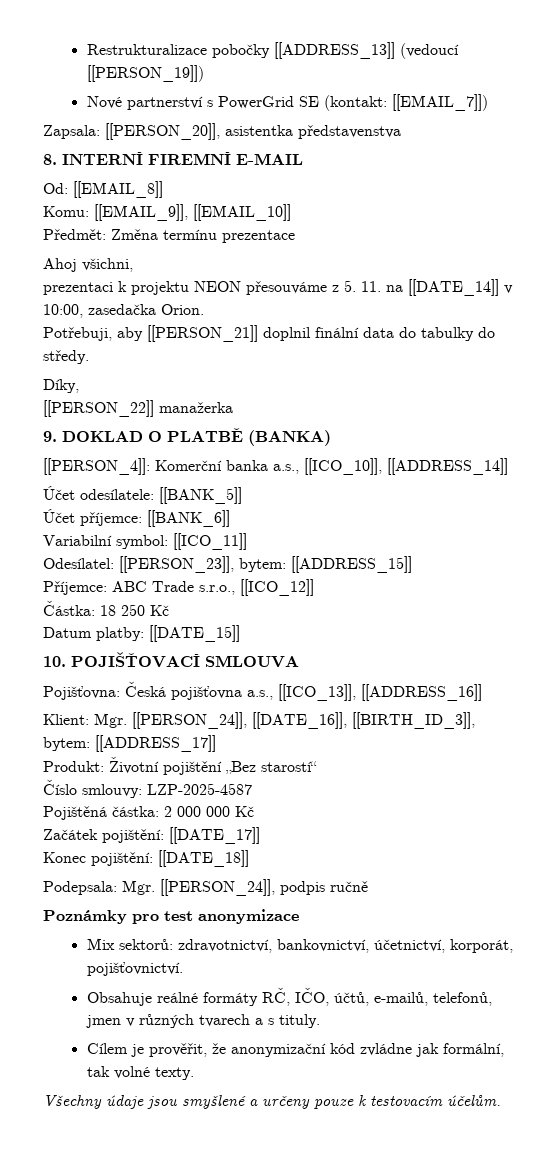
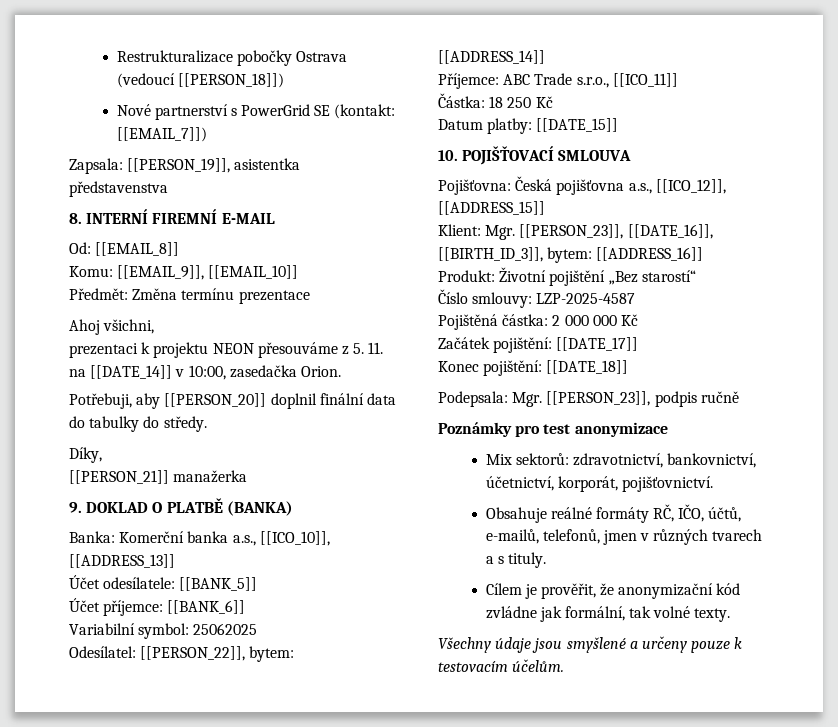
[273,42,459,59] [86,65,204,82] [[ADDRESS_13]] (vedoucí [[PERSON_19]]) -> [295,51,347,62] [116,73,284,88] Ostrava (vedoucí [[PERSON_18]])
[105,123,220,140] [[PERSON_20]], -> [127,158,231,173] [[PERSON_19]],
[147,325,258,342] [[PERSON_21]] -> [164,393,267,407] [[PERSON_20]]
[43,400,154,417] [[PERSON_22]] -> [69,470,169,484] [[PERSON_21]]
[43,458,150,475] [[PERSON_4]]: -> [69,531,115,543] Banka:
[387,458,508,475] [[ADDRESS_14]] -> [69,554,175,568] [[ADDRESS_13]]
[173,533,247,550] [[ICO_11]] -> [193,623,258,635] 25062025
[119,556,412,573] [[PERSON_23]], bytem: [[ADDRESS_15]] -> [140,646,295,662] [438,50,545,64] [[PERSON_22]], bytem: [[ADDRESS_14]]
[240,579,314,596] [[ICO_12]] -> [612,73,678,87] [[ICO_11]]
[278,684,482,701] [[ICO_13]], [[ADDRESS_16]] -> [655,179,726,194] [438,201,545,215] [[ICO_12]], [[ADDRESS_15]]
[132,712,247,729] [[PERSON_24]], -> [519,224,624,239] [[PERSON_23]],
[95,735,216,752] [[ADDRESS_17]] -> [596,247,704,261] [[ADDRESS_16]]
[160,879,275,896] [[PERSON_24]], -> [546,391,651,406] [[PERSON_23]],

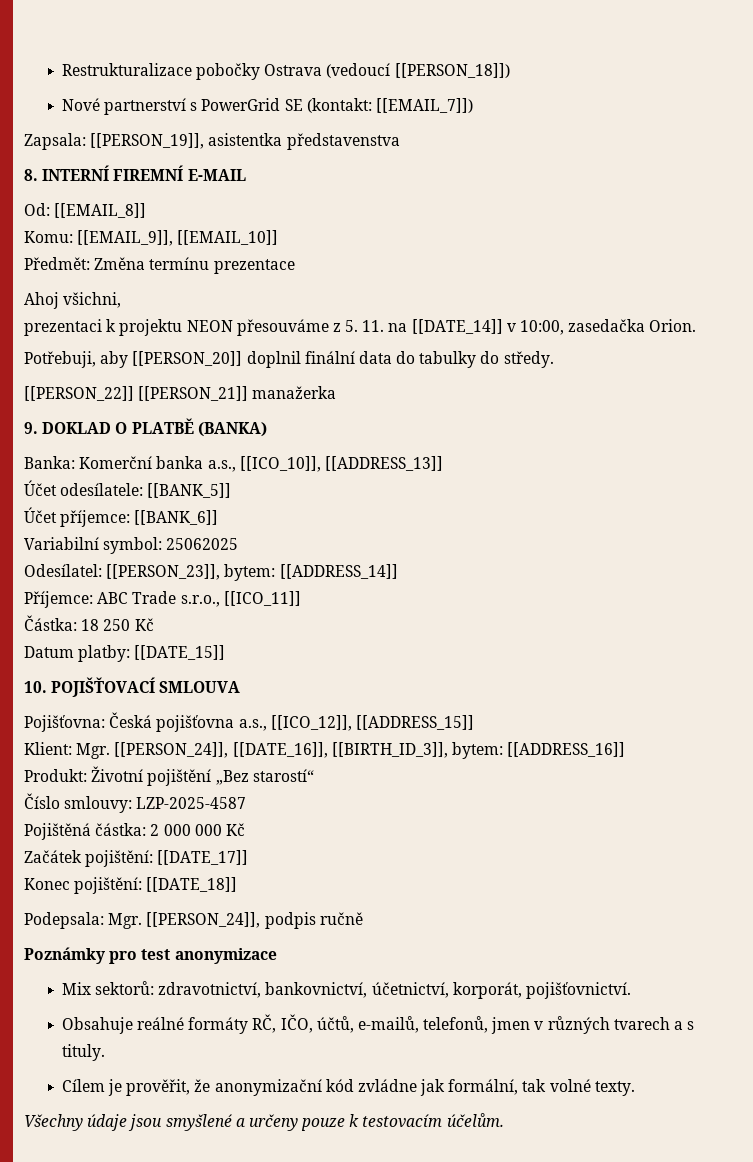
[69,447,102,463] Díky, // -> [24,386,134,401] [[PERSON_22]]
[140,646,246,661] [[PERSON_22]], -> [106,564,221,580] [[PERSON_23]],
[519,224,624,239] [[PERSON_23]], -> [114,742,229,758] [[PERSON_24]],
[546,391,651,406] [[PERSON_23]], -> [146,912,261,928] [[PERSON_24]],

